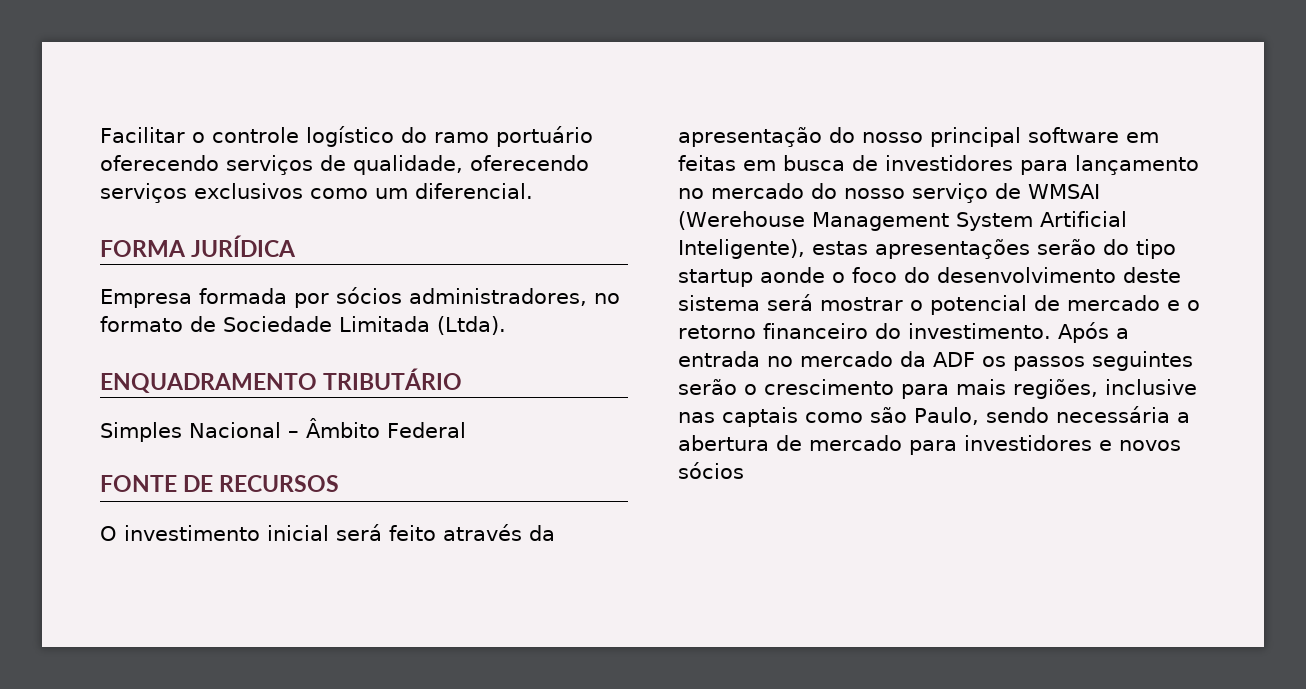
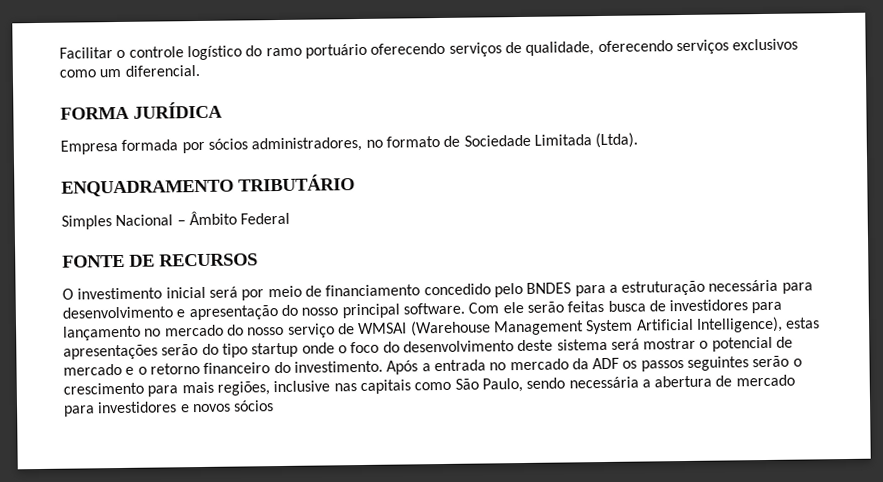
[389,524,555,541] [678,127,1159,147] [678,155,776,171] feito através da apresentação do nosso principal software em feitas em -> [241,279,813,301] [62,300,605,321] por meio de financiamento concedido pelo BNDES para a estruturação necessária para desenvolvimento e apresentação do nosso principal software. Com ele serão feitas
[678,211,805,230] (Werehouse -> [409,320,491,337] (Warehouse
[678,239,805,259] Inteligente), -> [695,316,783,333] Intelligence),
[760,267,825,283] aonde -> [301,342,335,354] onde
[722,407,907,427] captais como são -> [359,378,479,395] capitais como São

